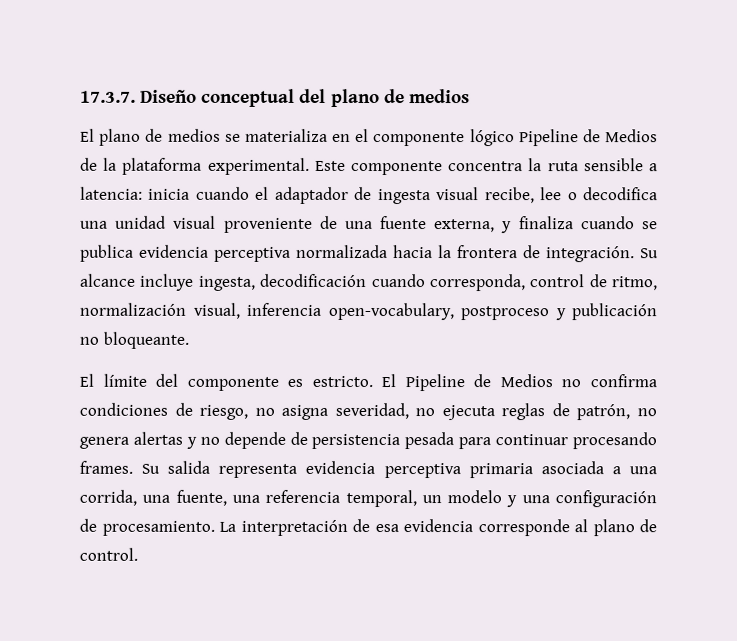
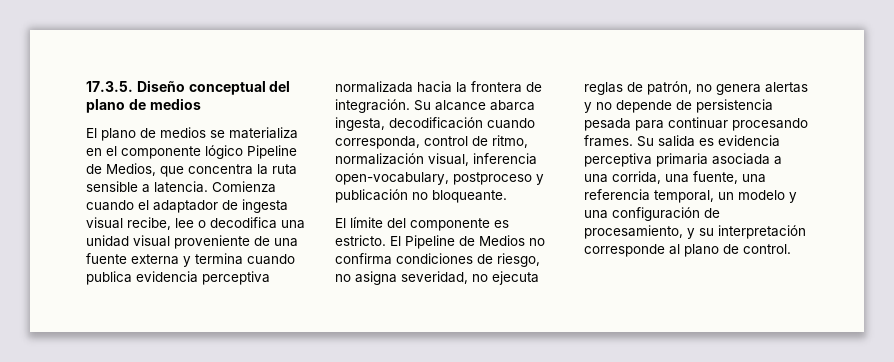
[80,90,136,103] 17.3.7. -> [86,81,133,92] 17.3.5.
[605,129,659,143] [80,157,443,176] Medios de la plataforma experimental. Este componente -> [106,163,184,177] Medios, que
[80,186,191,200] latencia: inicia -> [154,181,276,193] latencia. Comienza
[434,216,658,234] externa, y finaliza cuando se -> [131,253,295,267] externa y termina cuando
[140,273,195,291] incluye -> [490,100,535,111] abarca
[218,463,298,478] representa -> [699,138,714,146] es
[101,518,473,536] procesamiento. La interpretación de esa evidencia -> [584,225,806,239] procesamiento, y su interpretación

